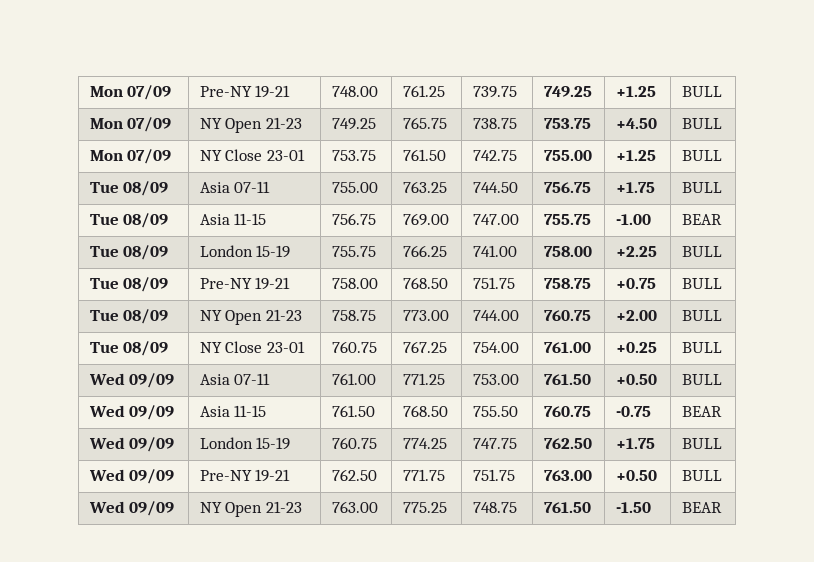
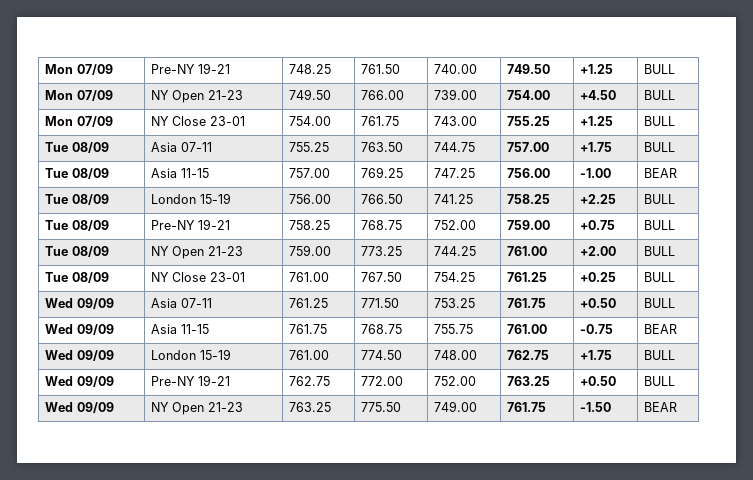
[331,86,378,97] [402,85,445,97] [472,86,517,98] [543,86,592,97] 748.00 | 761.25 | 739.75 | 749.25 -> [288,64,331,74] [360,64,400,74] [433,64,477,74] [506,64,550,74] 748.25 | 761.50 | 740.00 | 749.50
[331,118,376,130] [402,117,447,129] [472,118,517,129] [543,118,591,129] 749.25 | 765.75 | 738.75 | 753.75 -> [288,89,331,100] [360,90,404,100] [433,89,477,100] [506,90,550,100] 749.50 | 766.00 | 739.00 | 754.00
[331,150,376,161] [402,149,446,161] [472,150,517,161] [543,150,592,161] 753.75 | 761.50 | 742.75 | 755.00 -> [288,116,331,126] [360,116,399,126] [433,116,477,126] [506,116,550,126] 754.00 | 761.75 | 743.00 | 755.25
[331,182,378,193] [402,181,447,193] [472,182,518,193] [543,182,591,193] 755.00 | 763.25 | 744.50 | 756.75 -> [288,142,329,152] [360,142,403,152] [433,142,475,152] [506,142,549,152] 755.25 | 763.50 | 744.75 | 757.00
[331,213,376,225] [402,213,449,226] [472,214,519,225] [543,214,591,225] 756.75 | 769.00 | 747.00 | 755.75 -> [288,168,330,178] [360,167,403,178] [433,168,475,178] [506,168,550,178] 757.00 | 769.25 | 747.25 | 756.00
[331,246,376,257] [402,245,447,257] [472,245,517,257] [543,246,592,257] 755.75 | 766.25 | 741.00 | 758.00 -> [288,194,331,204] [360,194,403,204] [433,194,473,204] [506,194,550,204] 756.00 | 766.50 | 741.25 | 758.25
[331,278,378,289] [402,277,448,289] [472,277,515,289] [543,278,591,289] 758.00 | 768.50 | 751.75 | 758.75 -> [288,220,330,230] [360,220,402,230] [433,220,476,230] [506,220,550,230] 758.25 | 768.75 | 752.00 | 759.00
[331,310,376,321] [402,310,449,321] [472,310,519,321] [543,310,591,321] 758.75 | 773.00 | 744.00 | 760.75 -> [288,245,331,256] [360,246,402,256] [433,246,476,256] [506,246,547,256] 759.00 | 773.25 | 744.25 | 761.00
[331,341,377,353] [402,341,447,353] [472,342,519,353] [543,342,591,353] 760.75 | 767.25 | 754.00 | 761.00 -> [288,272,329,282] [360,272,402,282] [433,272,475,282] [506,272,547,282] 761.00 | 767.50 | 754.25 | 761.25
[331,373,376,385] [402,373,445,385] [472,374,519,385] [543,374,591,385] 761.00 | 771.25 | 753.00 | 761.50 -> [288,298,328,308] [360,298,399,308] [433,298,475,308] [506,298,546,308] 761.25 | 771.50 | 753.25 | 761.75
[331,405,375,417] [402,405,448,417] [472,406,518,417] [543,406,591,417] 761.50 | 768.50 | 755.50 | 760.75 -> [288,324,327,334] [360,324,402,334] [433,324,473,334] [506,324,547,334] 761.75 | 768.75 | 755.75 | 761.00
[331,437,377,449] [402,438,447,449] [472,438,517,449] [543,438,592,449] 760.75 | 774.25 | 747.75 | 762.50 -> [288,350,329,360] [360,350,402,360] [433,350,477,360] [506,350,549,360] 761.00 | 774.50 | 748.00 | 762.75
[331,469,377,481] [402,469,445,481] [472,469,515,481] [543,470,592,481] 762.50 | 771.75 | 751.75 | 763.00 -> [288,376,330,386] [360,376,403,386] [433,376,476,386] [506,376,550,386] 762.75 | 772.00 | 752.00 | 763.25
[331,501,378,513] [402,502,447,513] [472,502,517,513] [543,502,591,513] 763.00 | 775.25 | 748.75 | 761.50 -> [288,402,331,412] [360,402,401,412] [433,401,477,412] [506,402,546,412] 763.25 | 775.50 | 749.00 | 761.75

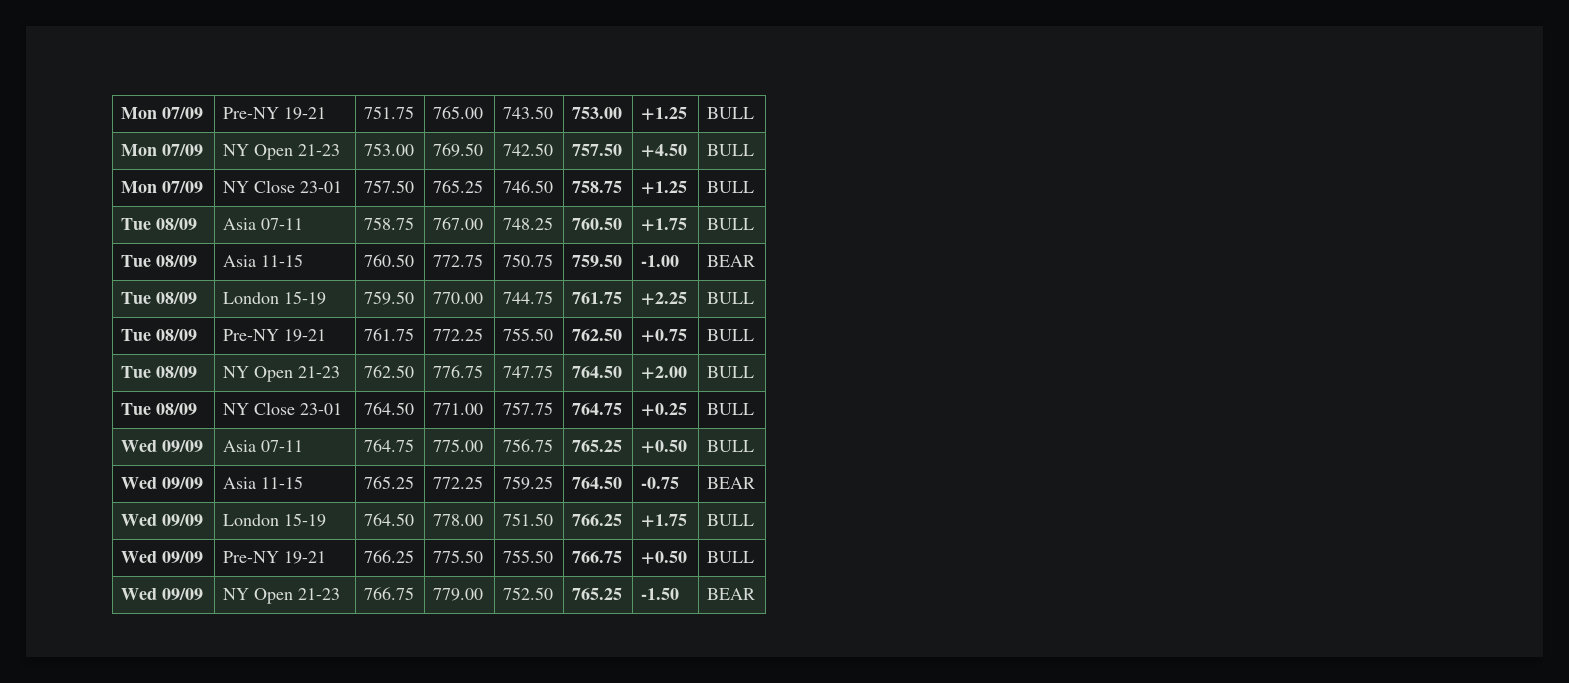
[288,64,331,74] [360,64,400,74] [433,64,477,74] [506,64,550,74] 748.25 | 761.50 | 740.00 | 749.50 -> [364,106,415,119] [433,106,484,119] [503,106,554,119] [572,107,623,119] 751.75 | 765.00 | 743.50 | 753.00
[288,89,331,100] [360,90,404,100] [433,89,477,100] [506,90,550,100] 749.50 | 766.00 | 739.00 | 754.00 -> [364,143,415,156] [433,143,484,157] [503,143,554,156] [572,144,623,156] 753.00 | 769.50 | 742.50 | 757.50
[288,116,331,126] [360,116,399,126] [433,116,477,126] [506,116,550,126] 754.00 | 761.75 | 743.00 | 755.25 -> [364,180,415,193] [433,180,484,193] [503,180,554,193] [572,181,623,193] 757.50 | 765.25 | 746.50 | 758.75
[288,142,329,152] [360,142,403,152] [433,142,475,152] [506,142,549,152] 755.25 | 763.50 | 744.75 | 757.00 -> [364,217,415,230] [433,217,484,230] [503,217,554,230] [572,218,623,230] 758.75 | 767.00 | 748.25 | 760.50
[288,168,330,178] [360,167,403,178] [433,168,475,178] [506,168,550,178] 757.00 | 769.25 | 747.25 | 756.00 -> [364,254,415,267] [433,254,484,267] [503,254,554,267] [572,255,623,267] 760.50 | 772.75 | 750.75 | 759.50
[288,194,331,204] [360,194,403,204] [433,194,473,204] [506,194,550,204] 756.00 | 766.50 | 741.25 | 758.25 -> [364,291,415,305] [433,292,484,304] [503,291,554,304] [572,292,623,304] 759.50 | 770.00 | 744.75 | 761.75
[288,220,330,230] [360,220,402,230] [433,220,476,230] [506,220,550,230] 758.25 | 768.75 | 752.00 | 759.00 -> [364,328,415,341] [433,328,484,341] [503,328,554,341] [572,329,623,341] 761.75 | 772.25 | 755.50 | 762.50
[288,245,331,256] [360,246,402,256] [433,246,476,256] [506,246,547,256] 759.00 | 773.25 | 744.25 | 761.00 -> [364,365,415,378] [433,365,484,378] [503,365,554,378] [572,366,623,378] 762.50 | 776.75 | 747.75 | 764.50
[288,272,329,282] [360,272,402,282] [433,272,475,282] [506,272,547,282] 761.00 | 767.50 | 754.25 | 761.25 -> [364,402,415,415] [433,403,484,415] [503,402,554,415] [572,403,623,415] 764.50 | 771.00 | 757.75 | 764.75
[288,298,328,308] [360,298,399,308] [433,298,475,308] [506,298,546,308] 761.25 | 771.50 | 753.25 | 761.75 -> [364,439,415,452] [433,439,484,452] [503,439,554,452] [572,440,623,452] 764.75 | 775.00 | 756.75 | 765.25
[288,324,327,334] [360,324,402,334] [433,324,473,334] [506,324,547,334] 761.75 | 768.75 | 755.75 | 761.00 -> [364,476,415,489] [433,476,484,489] [503,476,554,490] [572,477,623,489] 765.25 | 772.25 | 759.25 | 764.50
[288,350,329,360] [360,350,402,360] [433,350,477,360] [506,350,549,360] 761.00 | 774.50 | 748.00 | 762.75 -> [364,513,415,526] [433,514,484,526] [503,513,554,526] [572,514,623,526] 764.50 | 778.00 | 751.50 | 766.25
[288,376,330,386] [360,376,403,386] [433,376,476,386] [506,376,550,386] 762.75 | 772.00 | 752.00 | 763.25 -> [364,550,415,563] [433,550,484,563] [503,550,554,563] [572,551,623,563] 766.25 | 775.50 | 755.50 | 766.75
[288,402,331,412] [360,402,401,412] [433,401,477,412] [506,402,546,412] 763.25 | 775.50 | 749.00 | 761.75 -> [364,587,415,600] [433,588,484,601] [503,587,554,600] [572,588,623,600] 766.75 | 779.00 | 752.50 | 765.25

